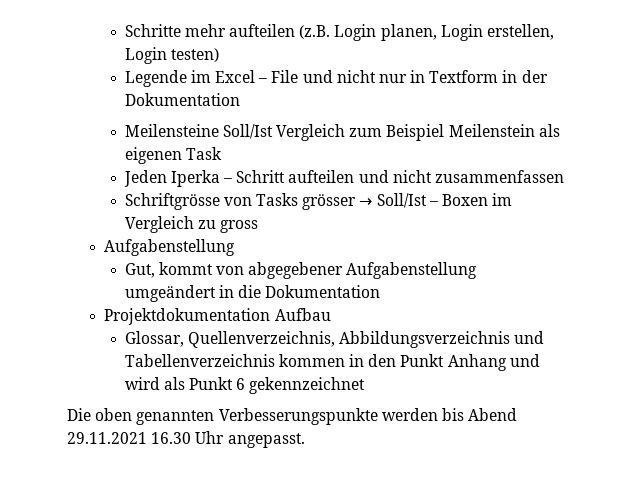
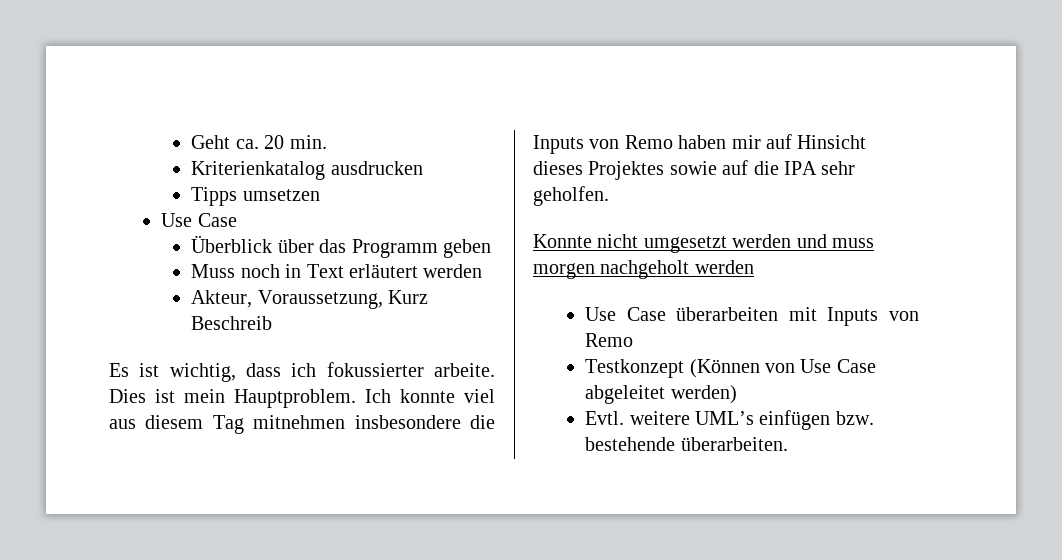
[124,24,554,41] [124,47,219,64] [124,70,548,87] [124,93,240,106] [124,124,560,141] [124,147,222,164] [123,170,564,187] [124,193,513,210] [124,216,258,233] [104,239,236,256] [124,262,478,279] [124,285,381,302] [104,308,331,325] [124,331,545,348] [124,354,540,371] [124,377,366,394] [67,408,518,425] [67,431,305,448] Schritte mehr aufteilen (z.B. Login planen, Login erstellen, Login testen) // Legende im Excel – File und nicht nur in Textform in der Dokumentation // Meilensteine Soll/Ist Vergleich zum Beispiel Meilenstein als eigenen Task // Jeden Iperka – Schritt aufteilen und nicht zusammenfassen // Schriftgrösse von Tasks grösser → Soll/Ist – Boxen im Vergleich zu gross // Aufgabenstellung // Gut, kommt von abgegebener Aufgabenstellung umgeändert in die Dokumentation // Projektdokumentation Aufbau // Glossar, Quellenverzeichnis, Abbildungsverzeichnis und Tabellenverzeichnis kommen in den Punkt Anhang und wird als Punkt 6 gekennzeichnet // Die oben genannten Verbesserungspunkte werden bis Abend 29.11.2021 16.30 Uhr angepasst. -> [191,135,327,149] [191,161,423,180] [191,187,320,206] [161,213,237,227] [191,235,491,258] [191,264,483,278] [191,290,429,309] [191,316,273,330] [109,362,495,382] [109,389,495,408] [109,415,495,434] [533,134,867,154] [533,160,856,180] [533,186,609,206] [533,234,874,253] [533,260,754,279] [585,307,919,326] [585,333,634,347] [585,359,876,378] [585,385,737,404] [585,410,874,430] [585,437,788,451] Geht ca. 20 min. // Kriterienkatalog ausdrucken // Tipps umsetzen // Use Case // Überblick über das Programm geben // Muss noch in Text erläutert werden // Akteur, Voraussetzung, Kurz Beschreib // Es ist wichtig, dass ich fokussierter arbeite. Dies ist mein Hauptproblem. Ich konnte viel aus diesem Tag mitnehmen insbesondere die Inputs von Remo haben mir auf Hinsicht dieses Projektes sowie auf die IPA sehr geholfen. // Konnte nicht umgesetzt werden und muss morgen nachgeholt werden // Use Case überarbeiten mit Inputs von Remo // Testkonzept (Können von Use Case abgeleitet werden) // Evtl. weitere UML’s einfügen bzw. bestehende überarbeiten.

